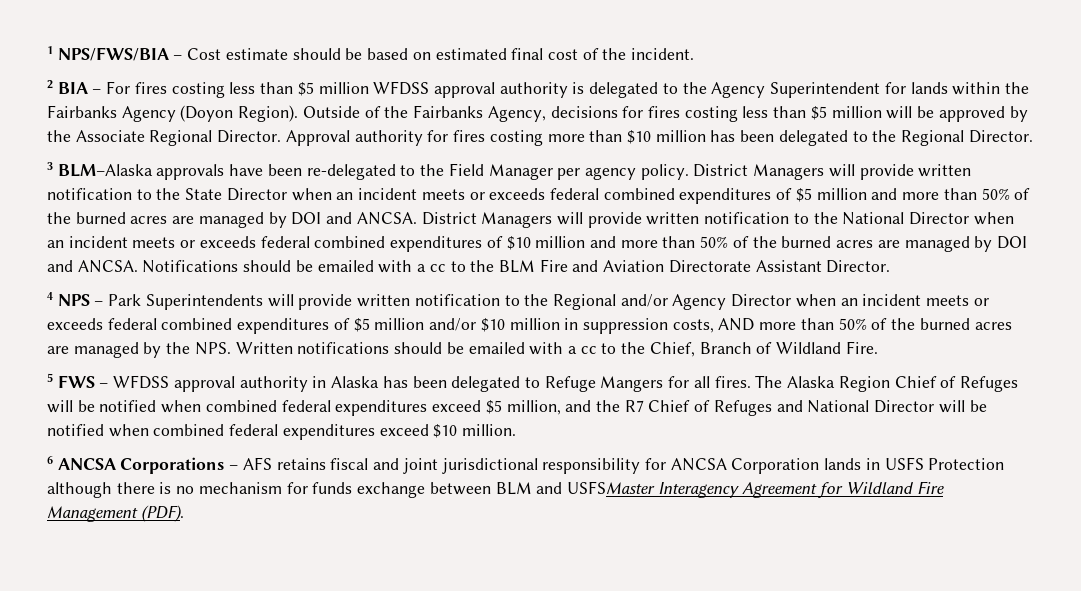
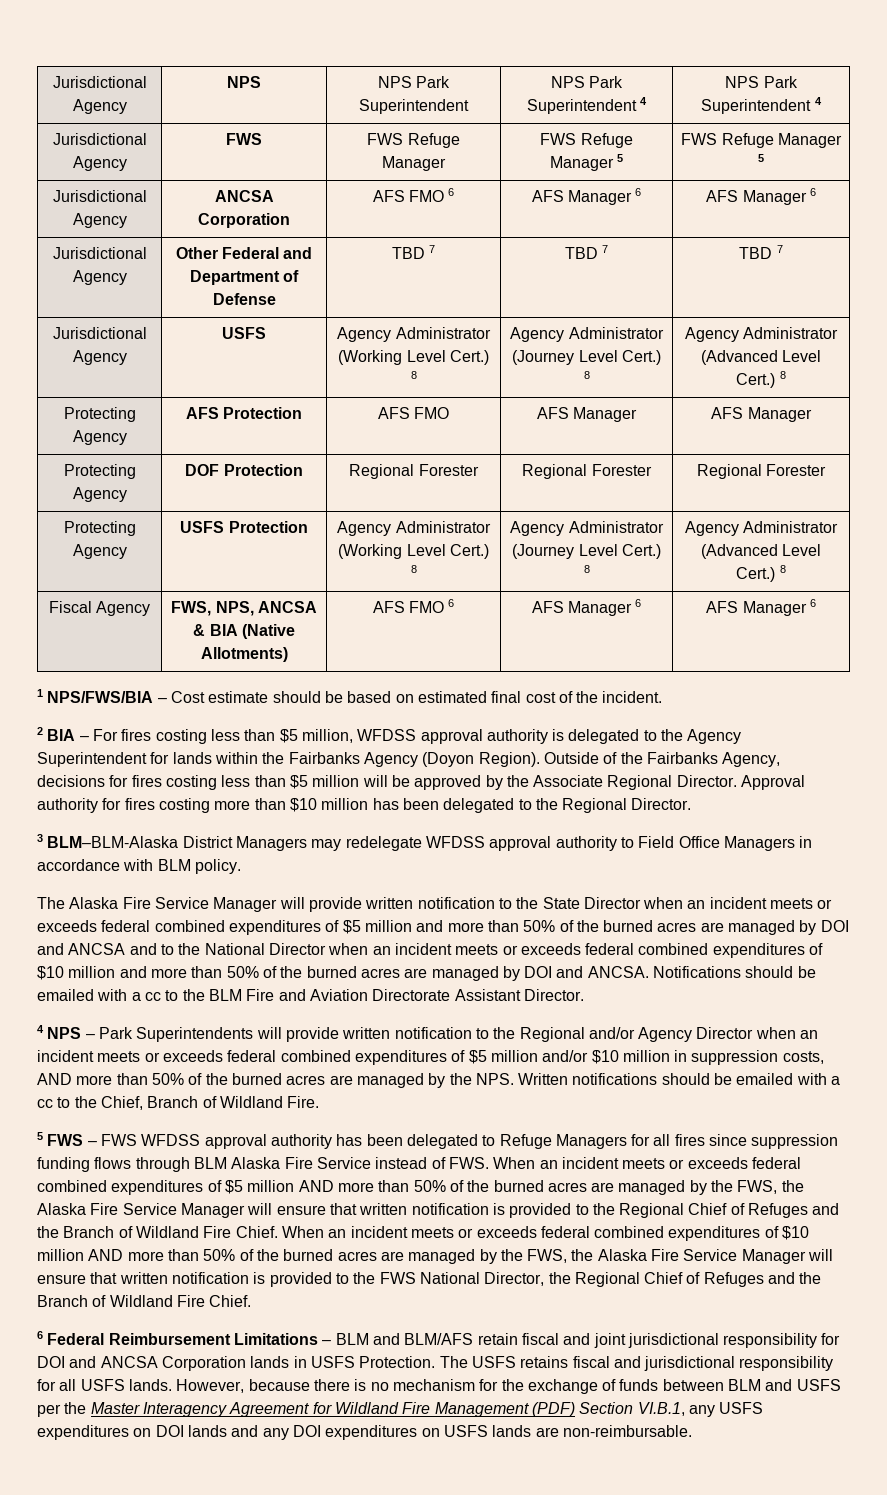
(47, 50) none -> [52,76,147,88] [72,99,127,114] [227,76,261,88] [377,76,451,88] [359,99,469,114] [550,76,624,88] [526,97,648,114] [725,76,798,88] [701,97,822,114] [52,133,147,145] [72,156,127,171] [226,133,262,145] [367,133,460,148] [382,156,446,171] [540,133,633,148] [549,154,624,171] [681,133,842,148] [758,154,764,162] [52,190,147,202] [72,213,127,228] [214,190,274,202] [198,213,290,228] [372,188,455,202] [531,188,642,205] [706,188,816,205] [52,247,147,259] [72,270,127,285] [175,247,313,259] [189,270,300,285] [212,293,276,305] [391,245,436,259] [564,245,609,259] [739,245,783,259] [52,327,147,339] [72,350,127,365] [222,327,266,339] [337,327,491,342] [338,350,489,365] [410,371,417,379] [510,327,664,342] [512,350,661,365] [583,371,590,379] [684,327,839,342] [700,350,822,365] [736,371,786,388] [63,407,136,422] [72,430,127,445] [185,407,303,419] [377,407,450,419] [536,407,638,422] [711,407,812,422] [63,464,136,479] [72,487,127,502] [185,464,303,476] [349,464,479,479] [522,464,652,479] [696,464,827,479] [63,521,136,536] [72,544,127,559] [180,521,308,533] [337,521,491,536] [338,544,489,559] [410,565,417,573] [510,521,664,536] [512,544,661,559] [583,565,590,573] [684,521,839,536] [700,544,822,559] [736,565,786,582] [48,601,151,616] [171,601,317,616] [193,624,295,639] [200,647,288,662] [372,599,455,613] [531,599,642,616] [706,599,816,616] Jurisdictional Agency | NPS | NPS Park Superintendent | NPS Park Superintendent 4 | NPS Park Superintendent 4 // Jurisdictional Agency | FWS | FWS Refuge Manager | FWS Refuge Manager 5 | FWS Refuge Manager 5 // Jurisdictional Agency | ANCSA Corporation | AFS FMO 6 | AFS Manager 6 | AFS Manager 6 // Jurisdictional Agency | Other Federal and Department of Defense | TBD 7 | TBD 7 | TBD 7 // Jurisdictional Agency | USFS | Agency Administrator (Working Level Cert.) 8 | Agency Administrator (Journey Level Cert.) 8 | Agency Administrator (Advanced Level Cert.) 8 // Protecting Agency | AFS Protection | AFS FMO | AFS Manager | AFS Manager // Protecting Agency | DOF Protection | Regional Forester | Regional Forester | Regional Forester // Protecting Agency | USFS Protection | Agency Administrator (Working Level Cert.) 8 | Agency Administrator (Journey Level Cert.) 8 | Agency Administrator (Advanced Level Cert.) 8 // Fiscal Agency | FWS, NPS, ANCSA & BIA (Native Allotments) | AFS FMO 6 | AFS Manager 6 | AFS Manager 6 //
[318,82,369,94] million -> [301,729,353,743] million,
[57,163,825,180] BLM–Alaska approvals have been re-delegated to the Field Manager per agency policy. District Managers -> [47,836,813,851] [37,859,241,874] [37,897,278,912] BLM–BLM-Alaska District Managers may redelegate WFDSS approval authority to Field Office Managers in accordance with BLM policy. // The Alaska Fire Service Manager
[356,212,790,228] ANCSA. District Managers will provide written notification -> [68,943,157,955] ANCSA and
[113,375,380,392] WFDSS approval authority in Alaska -> [100,1134,332,1149] FWS WFDSS approval authority
[600,375,1018,392] [47,400,987,416] [47,424,517,440] [47,456,326,474] Mangers for all fires. The Alaska Region Chief of Refuges will be notified when combined federal expenditures exceed $5 million, and the R7 Chief of Refuges and National Director will be notified when combined federal expenditures exceed $10 million. // 6 ANCSA Corporations – AFS retains -> [555,1134,839,1149] [37,1157,802,1172] [37,1180,804,1195] [37,1203,840,1218] [37,1226,810,1241] [37,1249,834,1264] [37,1272,822,1287] [37,1295,252,1307] [37,1331,518,1345] Managers for all fires since suppression funding flows through BLM Alaska Fire Service instead of FWS. When an incident meets or exceeds federal combined expenditures of $5 million AND more than 50% of the burned acres are managed by the FWS, the Alaska Fire Service Manager will ensure that written notification is provided to the Regional Chief of Refuges and the Branch of Wildland Fire Chief. When an incident meets or exceeds federal combined expenditures of $10 million AND more than 50% of the burned acres are managed by the FWS, the Alaska Fire Service Manager will ensure that written notification is provided to the FWS National Director, the Regional Chief of Refuges and the Branch of Wildland Fire Chief. // 6 Federal Reimbursement Limitations – BLM and BLM/AFS retain
(666, 464) none -> [37,1356,97,1368] DOI and
[928,458,1005,470] [47,482,112,498] Protection although -> [359,1356,834,1371] [37,1379,310,1393] Protection. The USFS retains fiscal and jurisdictional responsibility for all USFS lands. However, because
[312,481,655,498] funds exchange between BLM and USFSMaster -> [501,1379,841,1394] [37,1402,140,1417] the exchange of funds between BLM and USFS per the Master
[140,505,184,522] (PDF). -> [531,1402,764,1417] [37,1425,692,1440] (PDF) Section VI.B.1, any USFS expenditures on DOI lands and any DOI expenditures on USFS lands are non-reimbursable.

